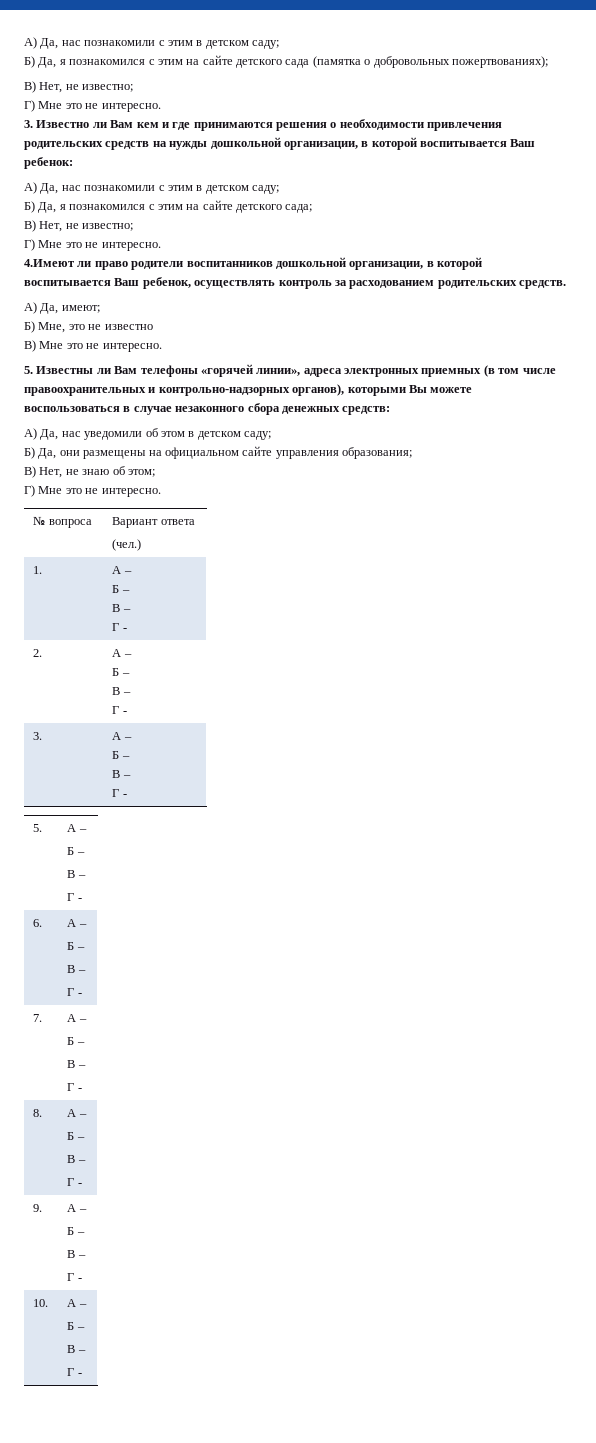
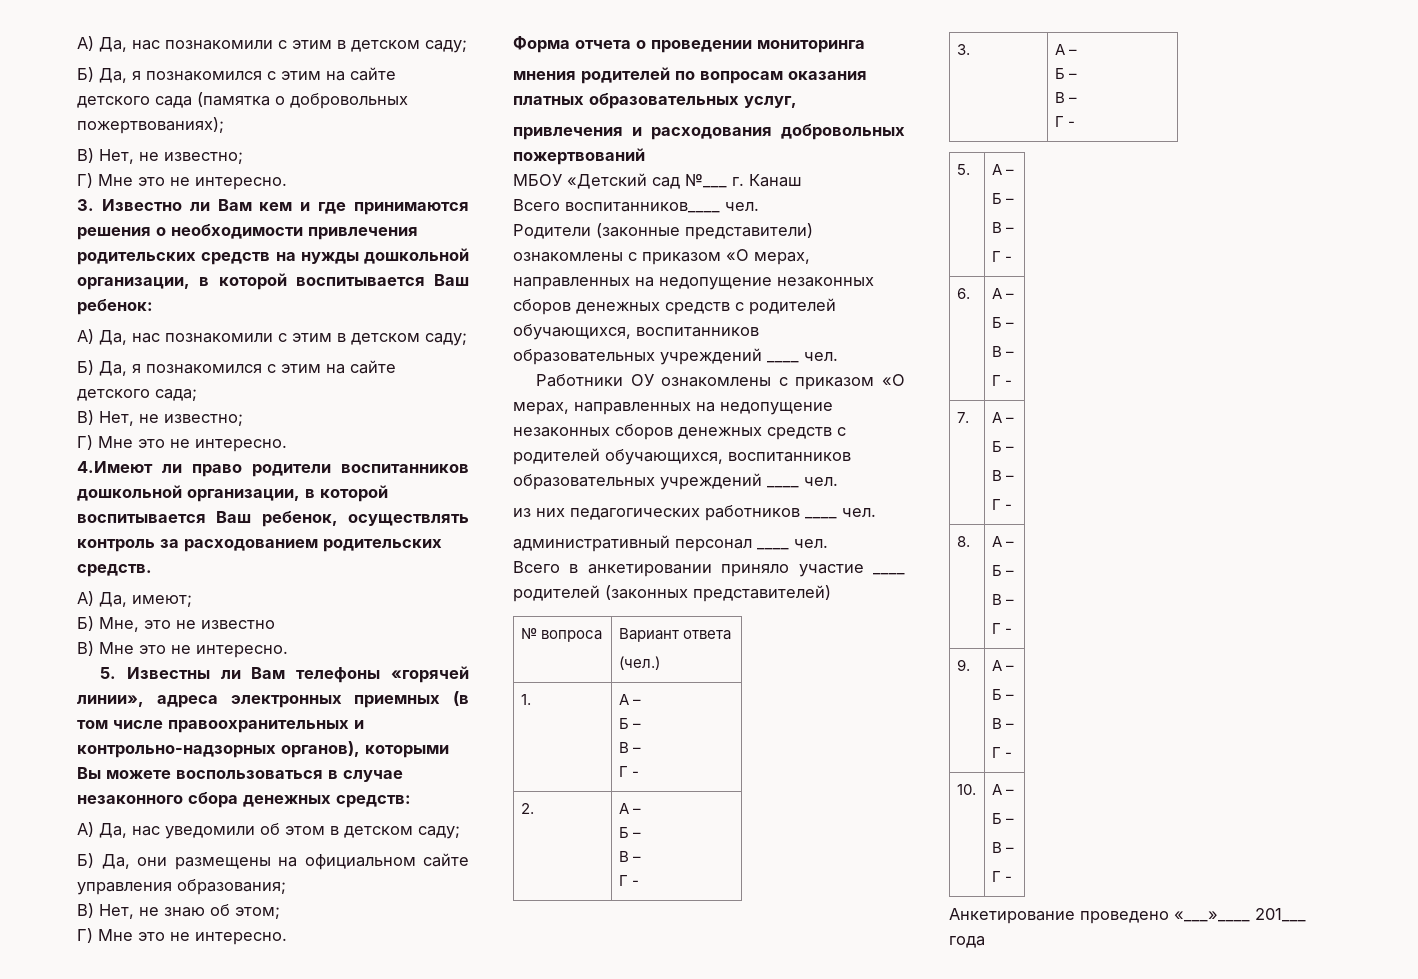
(161, 492) none -> [513,36,865,53] [513,67,867,84] [513,93,797,109] [513,124,905,140] [513,148,645,165] [513,173,802,189] [513,199,759,213] [513,223,813,240] [513,249,810,265] [513,277,874,290] [513,298,836,315] [513,324,759,340] [513,348,799,365] [804,352,838,361] [535,374,905,390] [513,402,833,415] [513,424,846,440] [513,448,851,465] [513,473,799,490] [804,477,838,486] [513,505,837,521] [842,508,876,517] [513,535,789,552] [794,539,828,548] [513,561,905,577] [513,585,831,602] // Форма отчета о проведении мониторинга // мнения родителей по вопросам оказания платных образовательных услуг, // привлечения и расходования добровольных пожертвований // МБОУ «Детский сад №___ г. Канаш // Всего воспитанников____ чел. // Родители (законные представители) ознакомлены с приказом «О мерах, направленных на недопущение незаконных сборов денежных средств с родителей обучающихся, воспитанников образовательных учреждений ____ чел. // Работники ОУ ознакомлены с приказом «О мерах, направленных на недопущение незаконных сборов денежных средств с родителей обучающихся, воспитанников образовательных учреждений ____ чел. // из них педагогических работников ____ чел. // административный персонал ____ чел. // Всего в анкетировании приняло участие ____ родителей (законных представителей)
(82, 1374) none -> [949,908,1306,924] [949,936,985,948] // Анкетирование проведено «___»____ 201___ года

